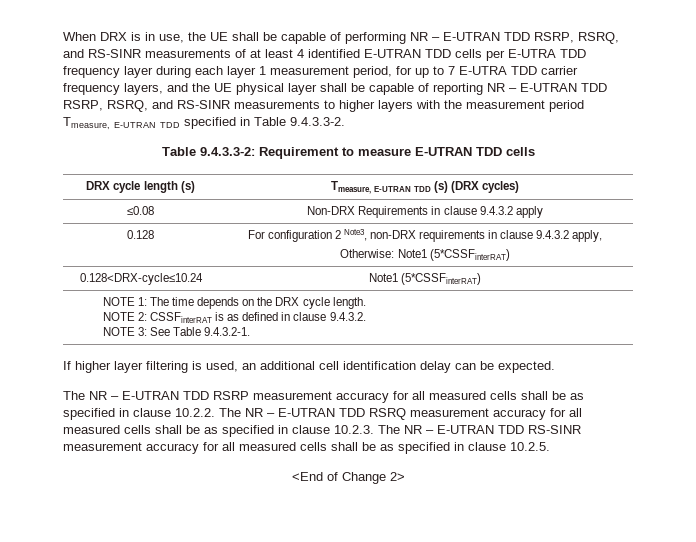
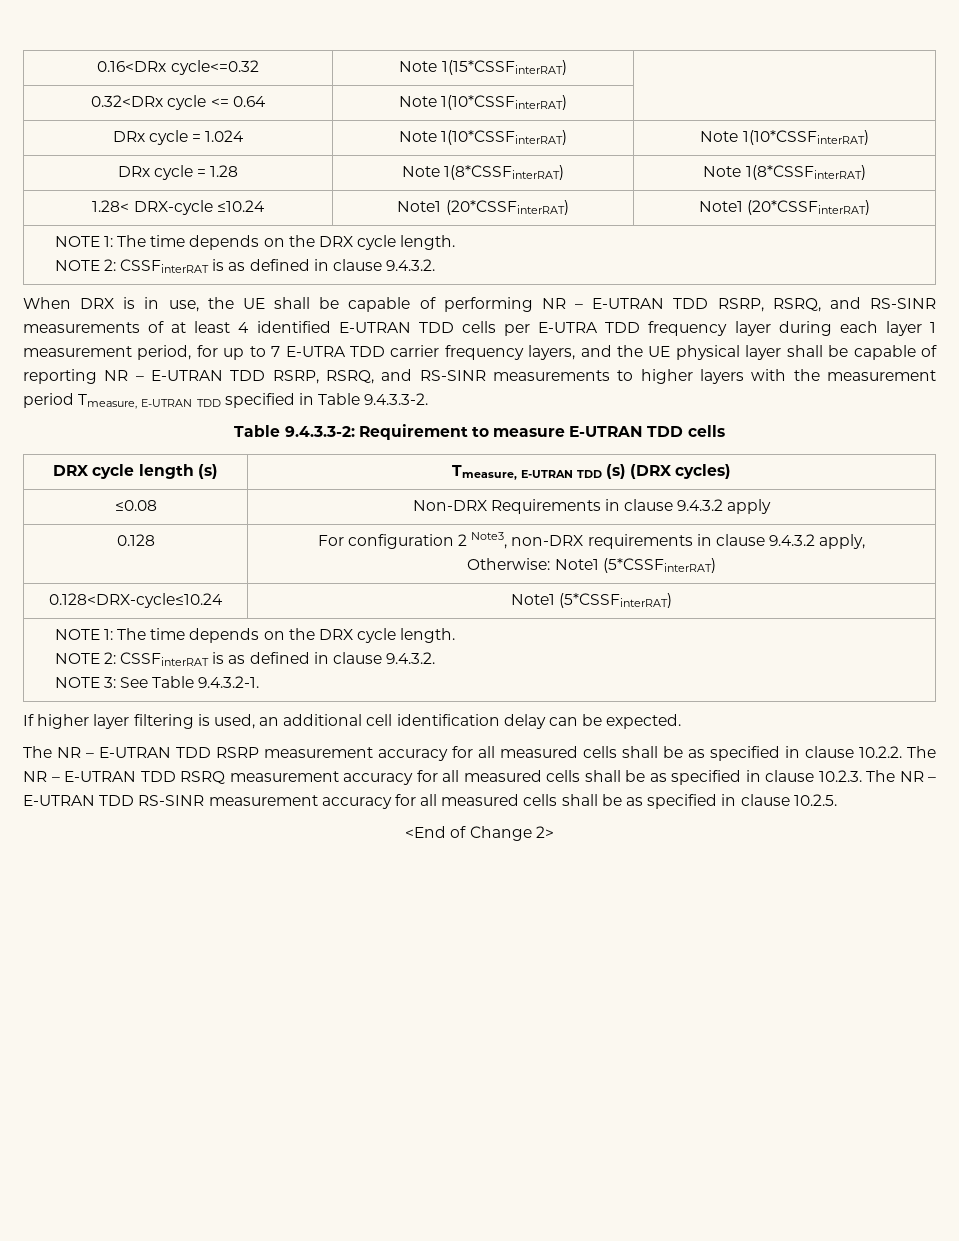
(63, 36) none -> [97,60,259,75] [399,60,567,75] [91,95,266,110] [398,95,568,110] [112,130,245,145] [398,130,568,145] [700,130,869,145] [117,165,239,180] [401,165,565,180] [703,165,866,180] [92,200,265,215] [397,200,569,215] [698,200,871,215] [54,235,456,250] [54,259,436,273] 0.16<DRx cycle<=0.32 | Note 1(15*CSSFinterRAT) | // 0.32<DRx cycle <= 0.64 | Note 1(10*CSSFinterRAT) | // DRx cycle = 1.024 | Note 1(10*CSSFinterRAT) | Note 1(10*CSSFinterRAT) // DRx cycle = 1.28 | Note 1(8*CSSFinterRAT) | Note 1(8*CSSFinterRAT) // 1.28< DRX-cycle ≤10.24 | Note1 (20*CSSFinterRAT) | Note1 (20*CSSFinterRAT) // NOTE 1: The time depends on the DRX cycle length. // NOTE 2: CSSFinterRAT is as defined in clause 9.4.3.2. //

